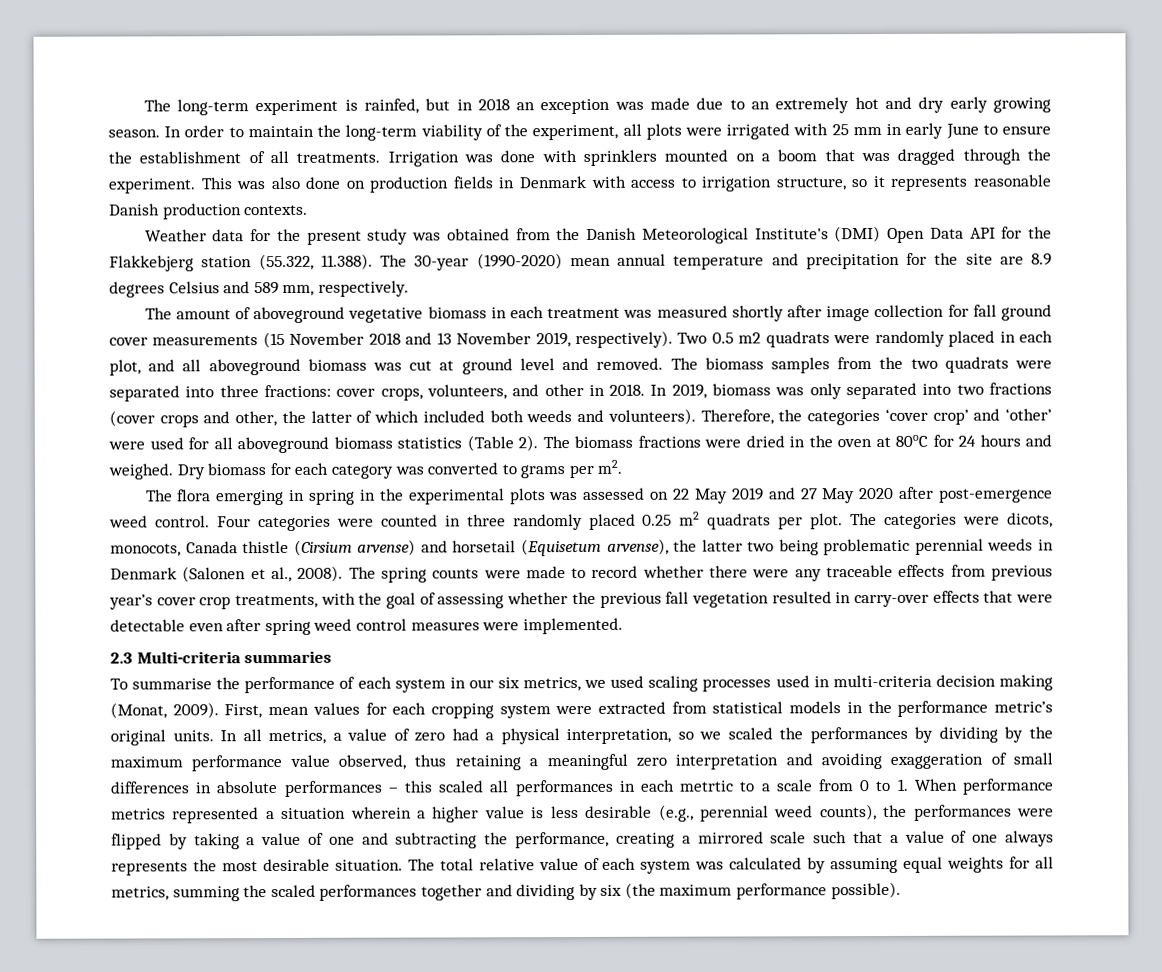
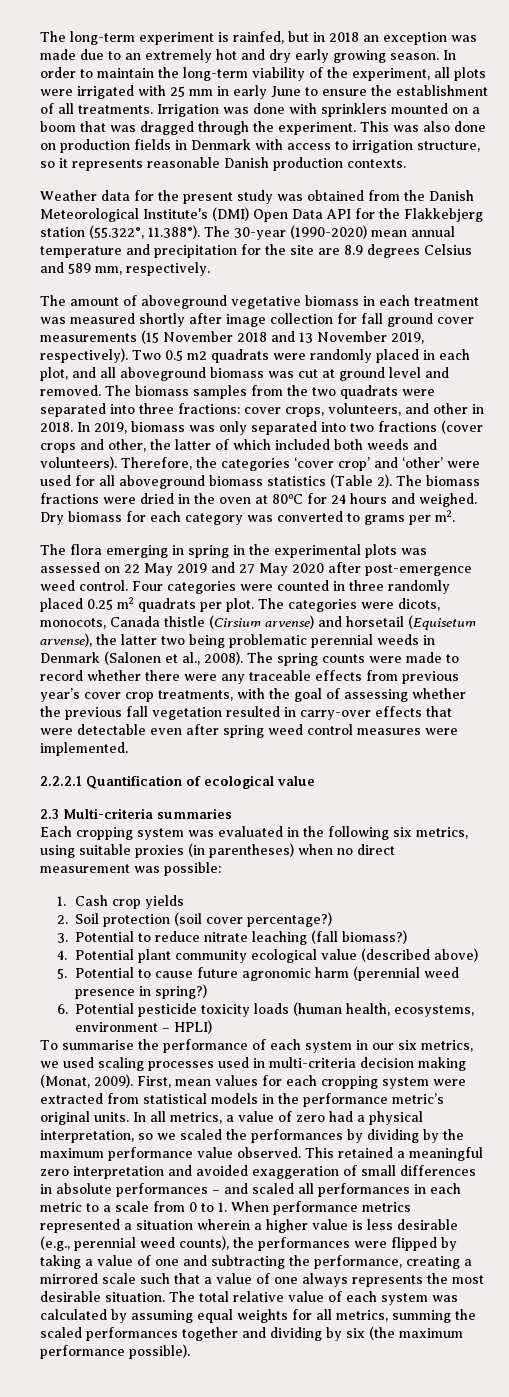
[258,253,373,271] (55.322, 11.388). -> [89,225,200,239] (55.322°, 11.388°).
[110,650,333,664] 2.3 Multi-criteria summaries -> [40,775,315,789] [40,808,232,819] [40,826,468,840] [40,843,395,858] [40,862,221,876] [57,895,184,909] [57,912,333,927] [57,930,408,945] [57,948,478,963] [57,966,459,981] [74,984,207,999] [57,1002,475,1017] [75,1020,213,1034] 2.2.2.1 Quantification of ecological value // 2.3 Multi-criteria summaries // Each cropping system was evaluated in the following six metrics, using suitable proxies (in parentheses) when no direct measurement was possible: // 1. Cash crop yields // 2. Soil protection (soil cover percentage?) // 3. Potential to reduce nitrate leaching (fall biomass?) // 4. Potential plant community ecological value (described above) // 5. Potential to cause future agronomic harm (perennial weed presence in spring?) // 6. Potential pesticide toxicity loads (human health, ecosystems, environment – HPLI)
[338,754,521,771] observed, thus retaining -> [237,1147,393,1158] observed. This retained
[820,753,882,770] avoiding -> [196,1165,248,1176] avoided
[404,780,433,793] this -> [224,1183,248,1194] and
[679,780,735,792] metrtic -> [40,1202,82,1212] metric

